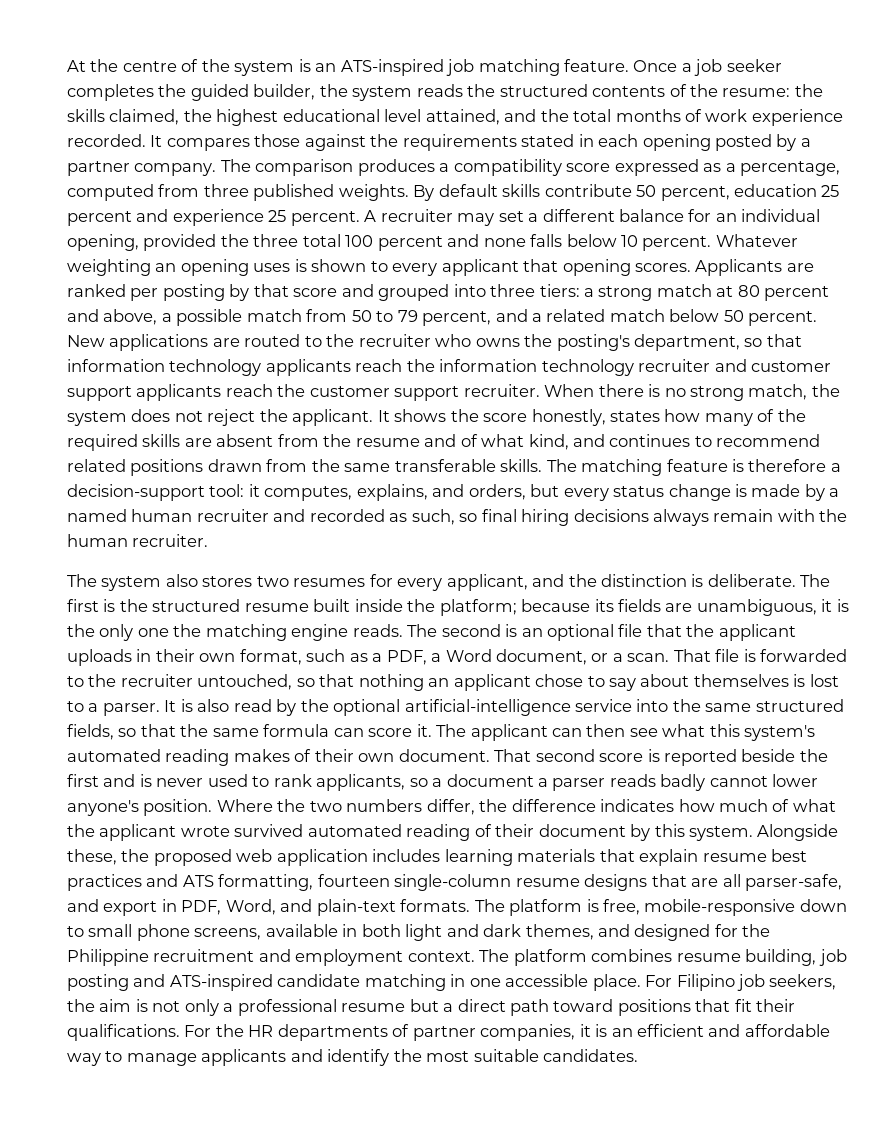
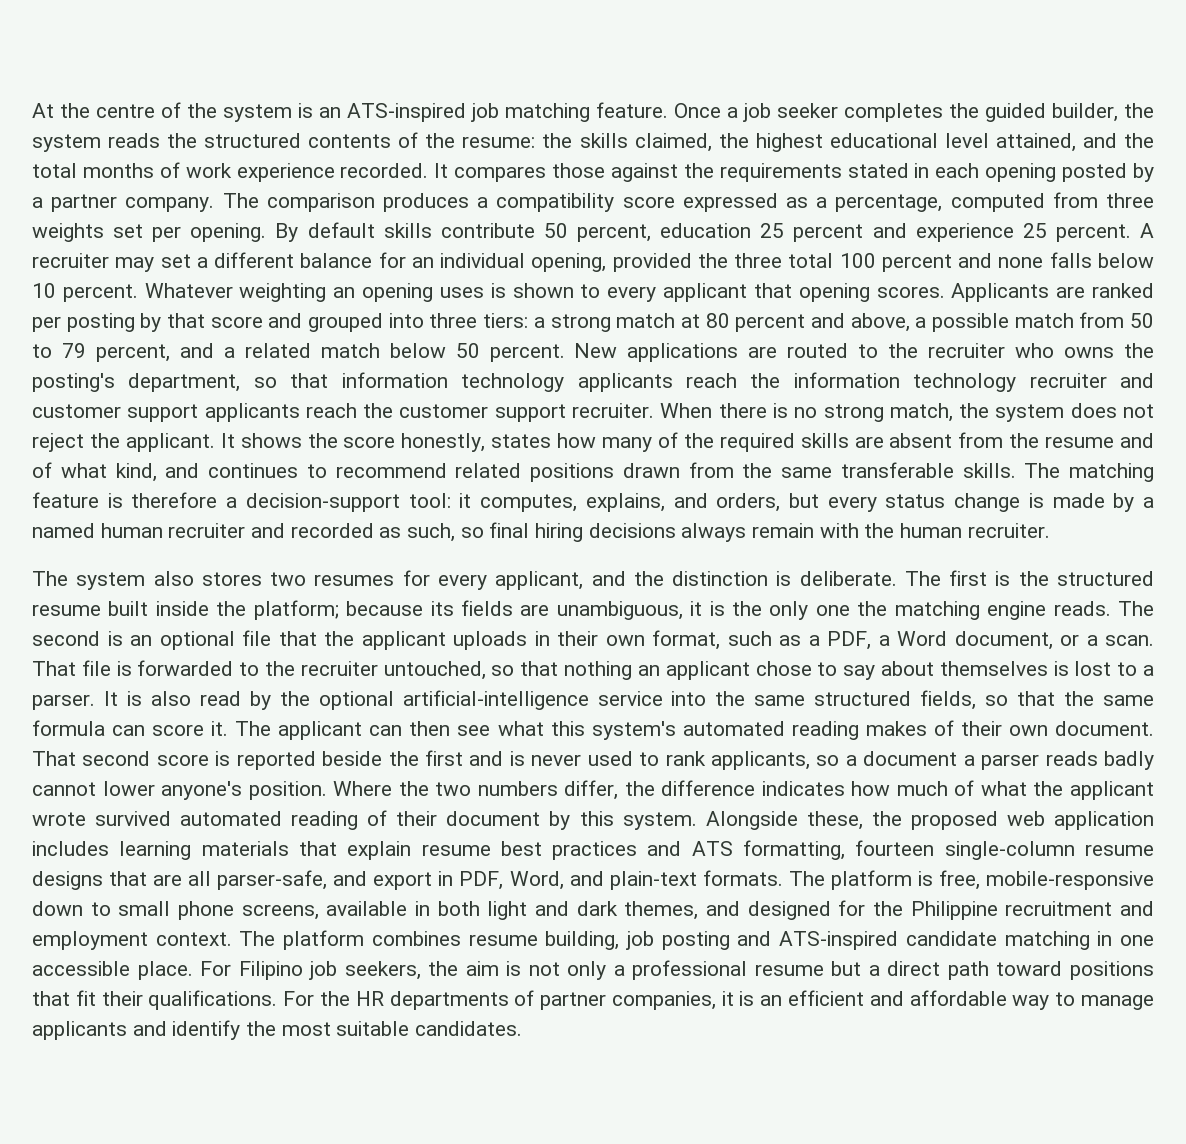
[253,184,409,201] published weights. -> [32,223,267,242] weights set per opening.

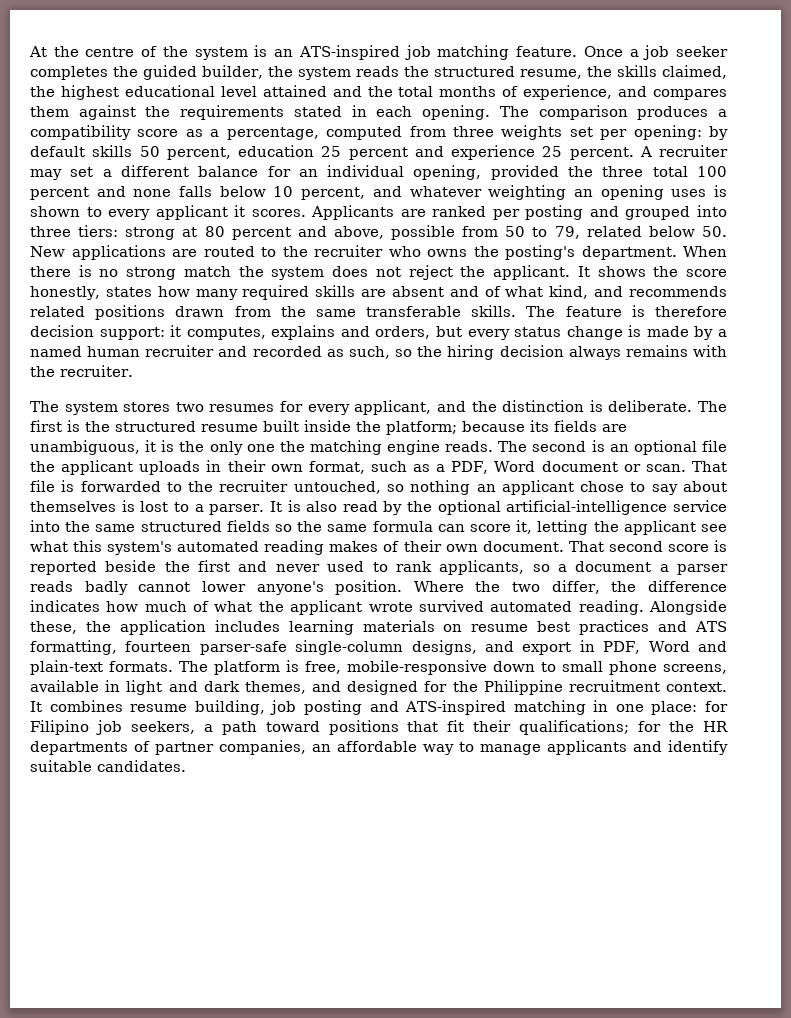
[308,132,536,148] contents of the resume: -> [519,69,582,79] resume,
[995,133,1076,152] attained, -> [262,85,327,97] attained
[185,163,606,182] work experience recorded. It compares those -> [523,85,727,100] [30,106,69,117] experience, and compares them
[985,163,1154,182] [32,194,215,212] opening posted by a partner company. -> [422,105,491,120] opening.
[682,193,778,212] expressed -> (179, 133) none
[190,223,299,242] opening. By -> [633,125,728,140] opening: by
[440,223,535,238] contribute -> (133, 151) none
[62,283,233,302] percent. Whatever -> [301,186,482,200] percent, and whatever
[753,283,870,302] that opening -> [234,205,246,217] it
[140,313,263,332] by that score -> (584, 212) none
[533,313,676,332] a strong match -> [125,227,176,240] strong
[915,312,1154,332] [32,343,565,362] a possible match from 50 to 79 percent, and a related match below 50 percent. -> [391,225,727,240] possible from 50 to 79, related below 50.
[128,372,1154,392] [32,403,655,422] department, so that information technology applicants reach the information technology recruiter and customer support applicants reach the customer support recruiter. -> [581,246,677,260] department.
[889,403,953,422] match, -> [183,266,231,277] match
[657,432,714,448] of the -> (238, 294) none
[958,432,1115,448] from the resume -> (444, 291) none
[208,463,447,478] continues to recommend -> [628,286,727,297] recommends
[1069,463,1154,482] matching -> (556, 311) none
[226,493,451,512] a decision-support tool: -> [30,325,165,340] decision support:
[585,493,665,512] explains, -> [271,325,336,340] explains
[489,522,815,542] final hiring decisions always remain -> [417,345,688,360] the hiring decision always remains
[900,523,963,538] human -> (55, 371) none
[153,571,194,586] also -> (118, 408) none
[278,631,317,646] that -> (727, 446) none
[878,631,1098,650] a Word document, or a -> [494,461,641,472] Word document or
[520,661,559,676] that -> (404, 488) none
[920,690,1056,710] fields, so that -> [226,520,292,532] fields so
[211,721,451,740] it. The applicant can then -> [516,520,696,535] it, letting the applicant
[509,751,525,766] is -> (268, 566) none
[477,781,558,796] numbers -> (541, 587) none
[291,810,697,830] reading of their document by this system. -> [578,600,644,615] reading.
[910,811,1045,830] proposed web -> (111, 626) none
[298,841,412,860] that explain -> [443,624,463,632] on
[944,841,1154,860] [32,870,328,890] single-column resume designs that are all parser-safe, -> [199,640,477,655] parser-safe single-column designs,
[509,871,564,890] Word, -> [648,641,690,652] Word
[437,901,480,916] both -> (121, 686) none
[1119,901,1154,916] [32,930,365,950] and employment context. The platform -> [666,682,727,692] [30,701,42,712] context. It
[905,931,997,946] candidate -> (507, 707) none
[32,960,941,980] accessible place. For Filipino job seekers, the aim is not only a professional resume but a direct -> [651,701,729,715] [30,720,213,735] place: for Filipino job seekers, a
[148,990,315,1010] qualifications. For -> [519,720,662,735] qualifications; for
[721,990,904,1006] it is an efficient and -> [312,744,331,752] an
[246,1021,331,1036] the most -> (728, 747) none

